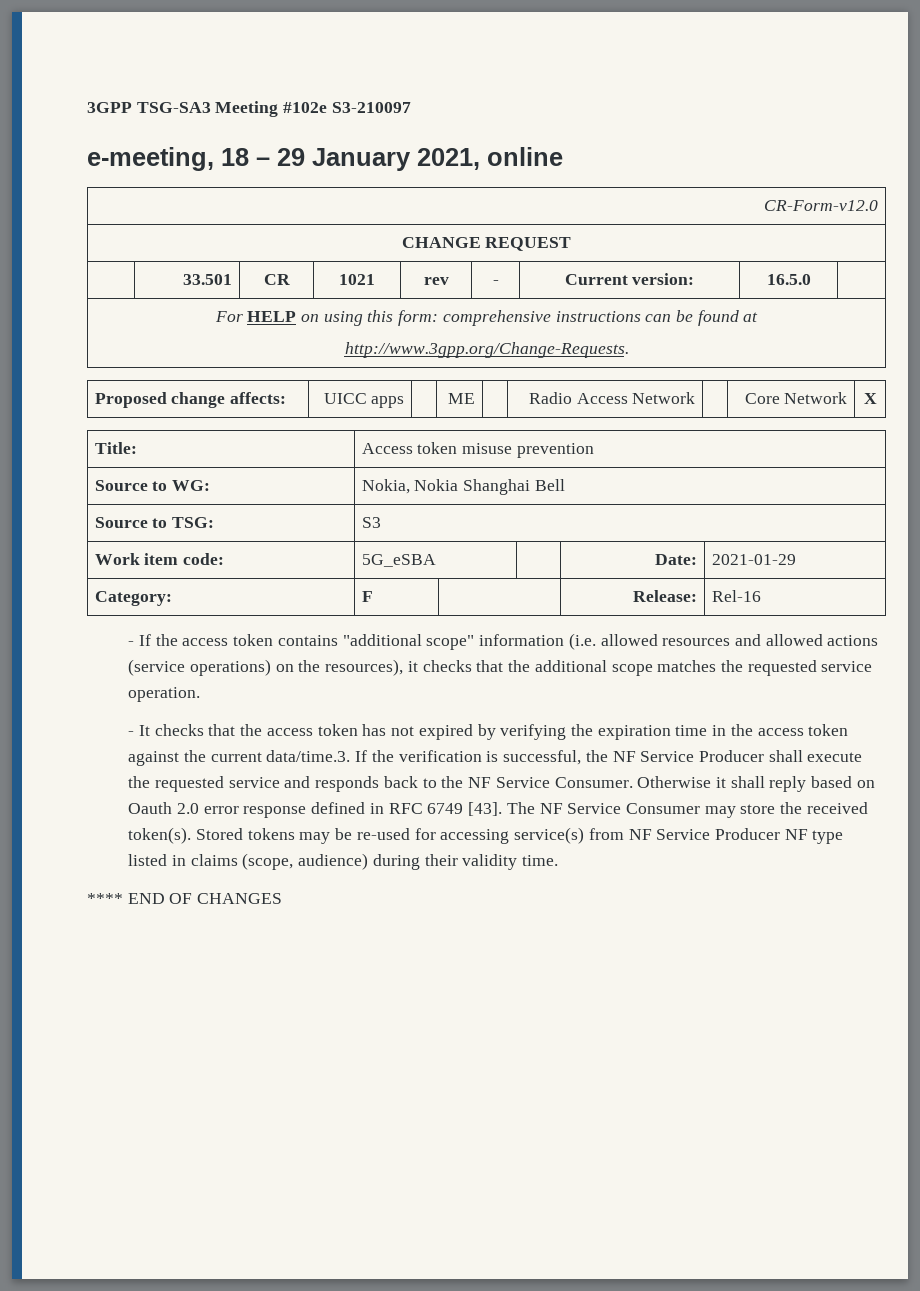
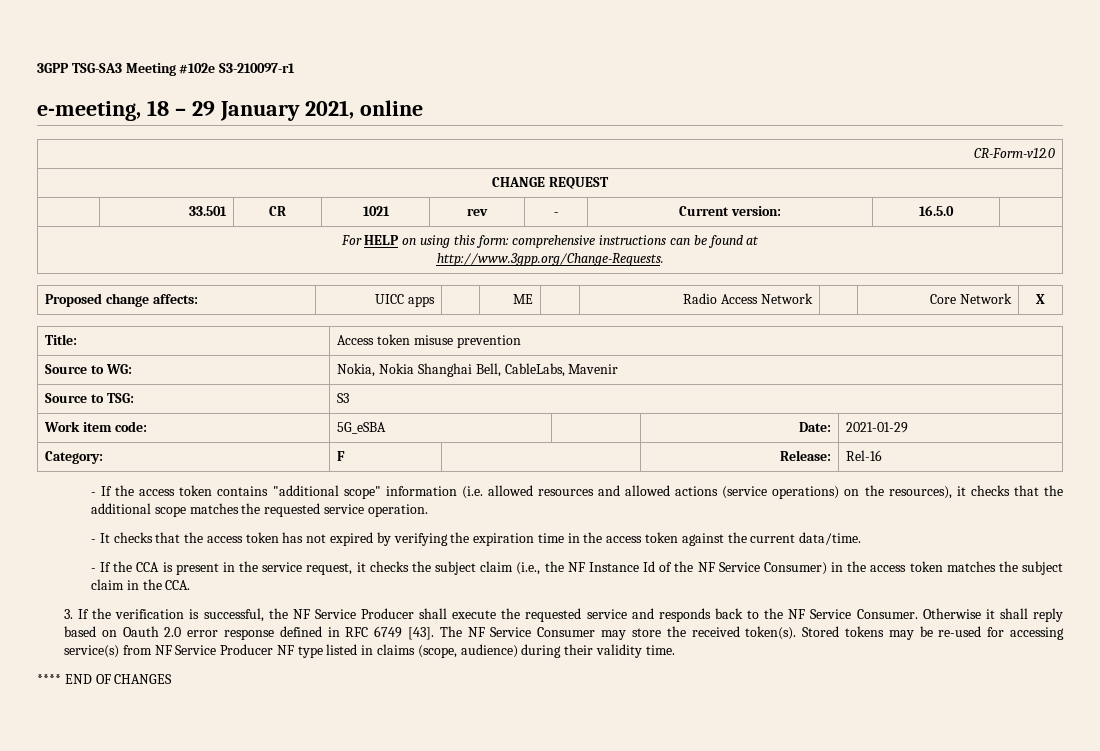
[331,102,411,113] S3-210097 -> [219,63,296,73] S3-210097-r1
[534,479,565,491] Bell -> [475,363,619,377] Bell, CableLabs, Mavenir
[266,750,351,762] data/time.3. -> [799,532,862,545] [90,561,1064,575] [90,579,191,590] [63,609,73,619] data/time. // - If the CCA is present in the service request, it checks the subject claim (i.e., the NF Instance Id of the NF Service Consumer) in the access token matches the subject claim in the CCA. // 3.

